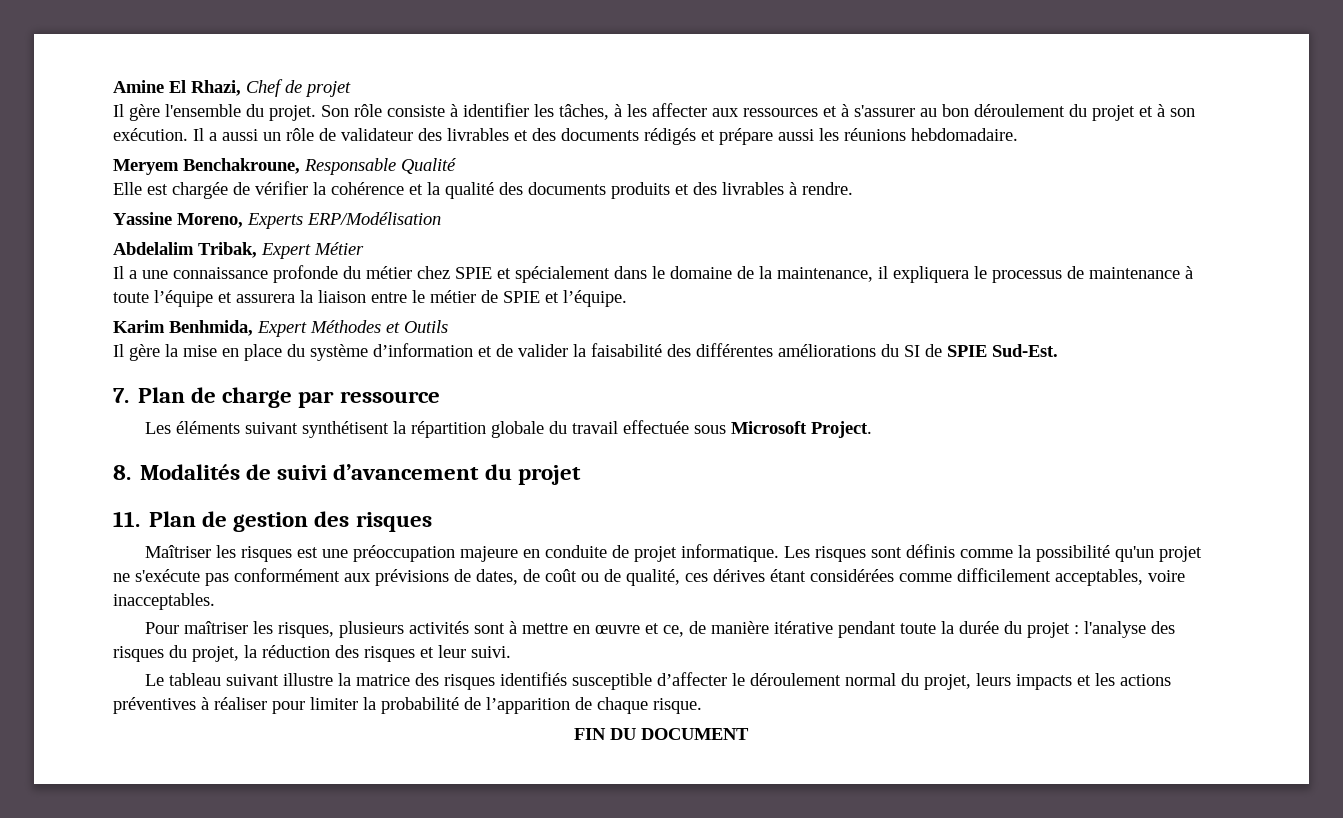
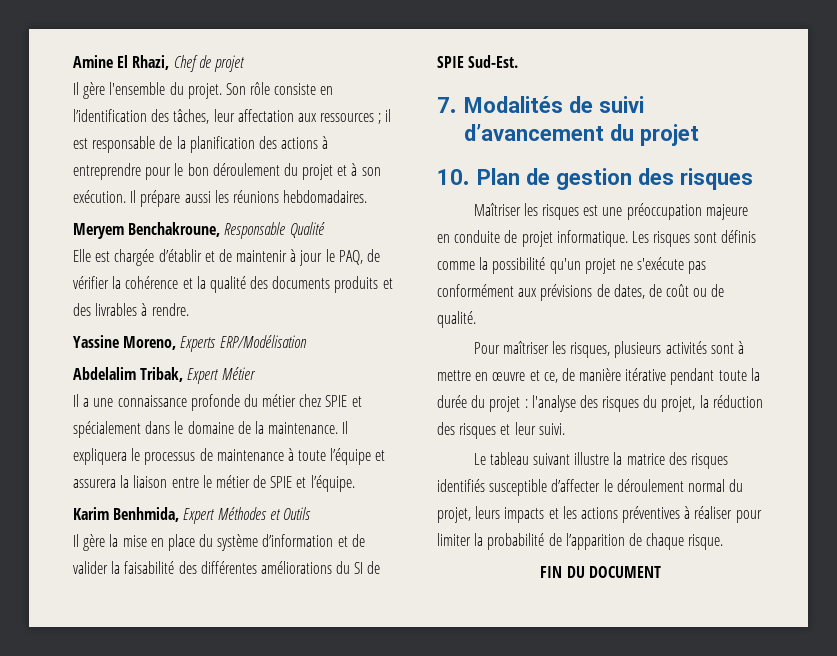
[450,103,937,120] à identifier les tâches, à les affecter aux ressources et à s'assurer au -> [320,86,334,95] [73,109,392,124] [73,136,329,153] [73,163,184,180] en l’identification des tâches, leur affectation aux ressources ; il est responsable de la planification des actions à entreprendre pour le
[209,128,715,145] a aussi un rôle de validateur des livrables et des documents rédigés et -> (137, 196) none
[911,128,1018,141] hebdomadaire. -> [283,190,368,203] hebdomadaires.
(228, 190) none -> [158,249,363,266] d’établir et de maintenir à jour le PAQ,
[777,266,888,282] maintenance, il -> [268,421,349,434] maintenance. Il
[138,387,440,408] [145,420,873,438] [113,465,131,480] Plan de charge par ressource // Les éléments suivant synthétisent la répartition globale du travail effectuée sous Microsoft Project. // 8. -> (456, 105) none
[113,511,140,527] 11. -> [437,169,469,185] 10.
[626,568,1185,586] [113,593,215,610] qualité, ces dérives étant considérées comme difficilement acceptables, voire inacceptables. -> [437,311,476,328] qualité.

